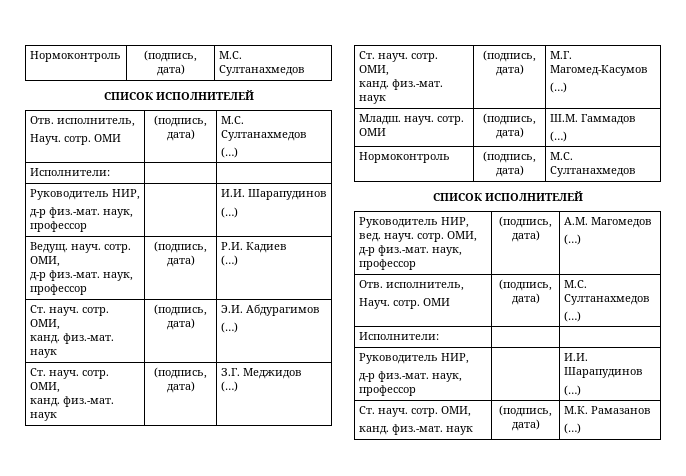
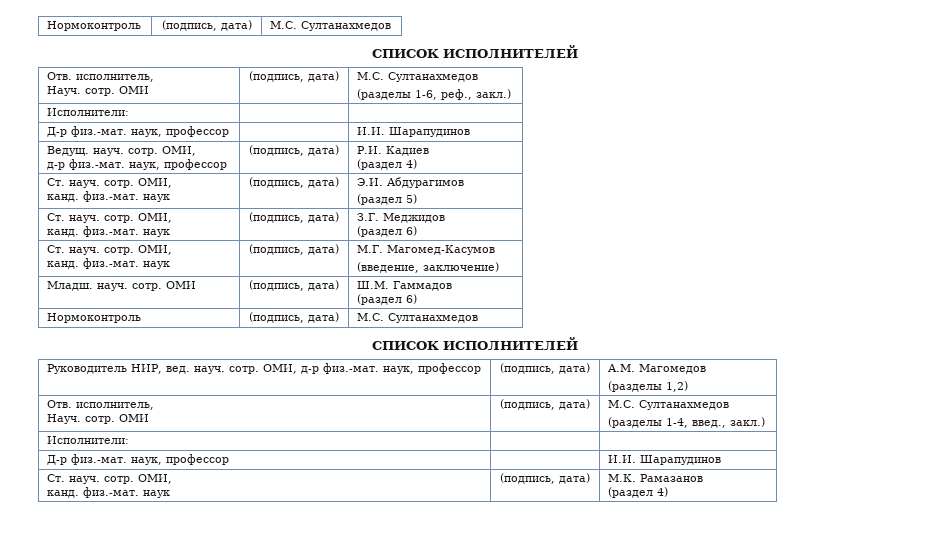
[220,147,238,158] [29,168,110,176] [29,189,140,200] [29,207,133,218] [29,221,87,232] [220,189,327,200] [220,207,238,218] (…) // Исполнители: | | // Руководитель НИР, // д-р физ.-мат. наук, профессор | | И.И. Шарапудинов // (…) -> [357,89,512,100] [47,108,130,116] [47,126,230,137] [357,127,471,137] (разделы 1-6, реф., закл.) // Исполнители: | | // Д-р физ.-мат. наук, профессор | | И.И. Шарапудинов
[220,255,238,266] (…) -> [357,159,418,170] (раздел 4)
[220,322,238,333] (…) -> [357,194,418,205] (раздел 5)
[220,381,238,392] (…) -> [357,226,418,237] (раздел 6)
[549,82,567,93] (…) -> [357,262,500,273] (введение, заключение)
[549,131,567,142] (…) -> [357,294,418,305] (раздел 6)
[563,234,581,245] [358,280,464,291] [358,298,450,309] [499,279,552,291] [511,293,540,305] [563,280,587,288] [563,294,650,305] [563,311,581,322] [358,332,439,340] [358,353,469,364] [358,371,462,382] [358,385,416,396] [563,353,588,361] [563,367,643,378] [563,385,581,396] (…) // Отв. исполнитель, // Науч. сотр. ОМИ | (подпись, дата) | М.С. Султанахмедов // (…) // Исполнители: | | // Руководитель НИР, // д-р физ.-мат. наук, профессор | | И.И. Шарапудинов // (…) -> [608,381,689,392] [47,400,155,410] [47,414,150,424] [500,399,590,410] [608,400,730,410] [608,417,766,428] [47,436,130,444] [47,454,230,465] [608,455,722,465] (разделы 1,2) // Отв. исполнитель, // Науч. сотр. ОМИ | (подпись, дата) | М.С. Султанахмедов // (разделы 1-4, введ., закл.) // Исполнители: | | // Д-р физ.-мат. наук, профессор | | И.И. Шарапудинов
[563,423,581,434] (…) -> [608,487,669,498] (раздел 4)

